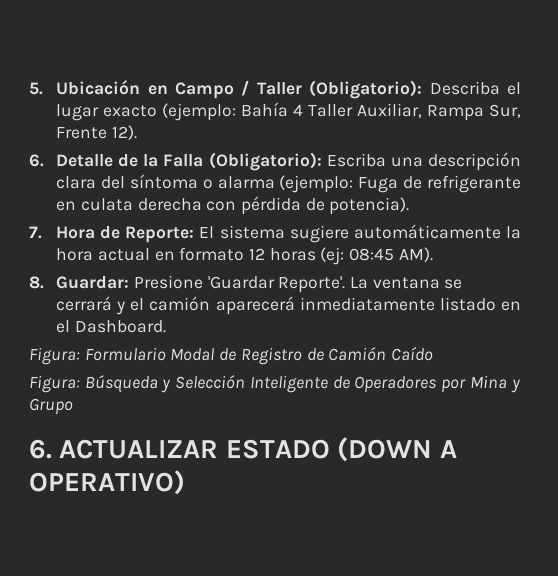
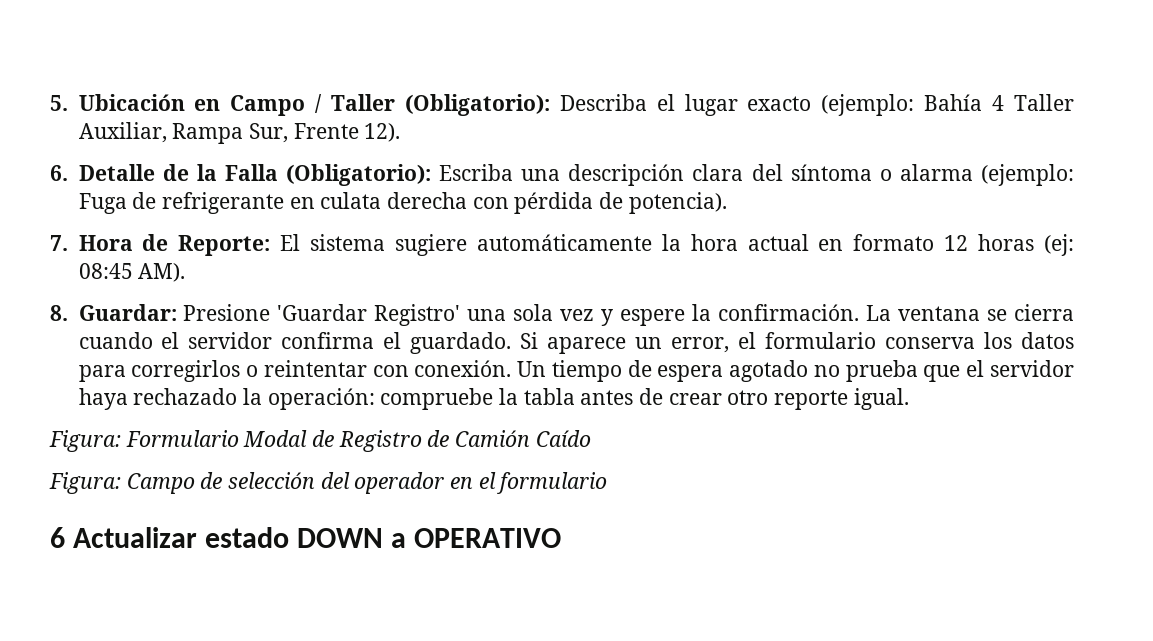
[278,276,463,293] [56,296,522,315] [56,320,166,333] Reporte'. La ventana se cerrará y el camión aparecerá inmediatamente listado en el Dashboard. -> [374,304,1074,326] [78,332,1074,354] [78,360,1074,382] [78,388,909,410] Registro' una sola vez y espere la confirmación. La ventana se cierra cuando el servidor confirma el guardado. Si aparece un error, el formulario conserva los datos para corregirlos o reintentar con conexión. Un tiempo de espera agotado no prueba que el servidor haya rechazado la operación: compruebe la tabla antes de crear otro reporte igual.
[84,375,520,393] [29,398,73,415] [29,437,457,462] [29,470,185,495] Búsqueda y Selección Inteligente de Operadores por Mina y Grupo // 6. ACTUALIZAR ESTADO (DOWN A OPERATIVO) -> [126,472,608,494] [50,527,561,548] Campo de selección del operador en el formulario // 6 Actualizar estado DOWN a OPERATIVO

